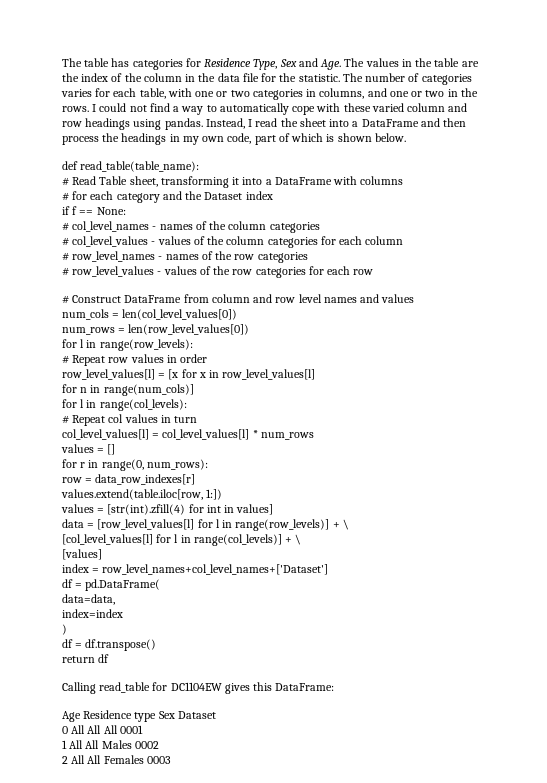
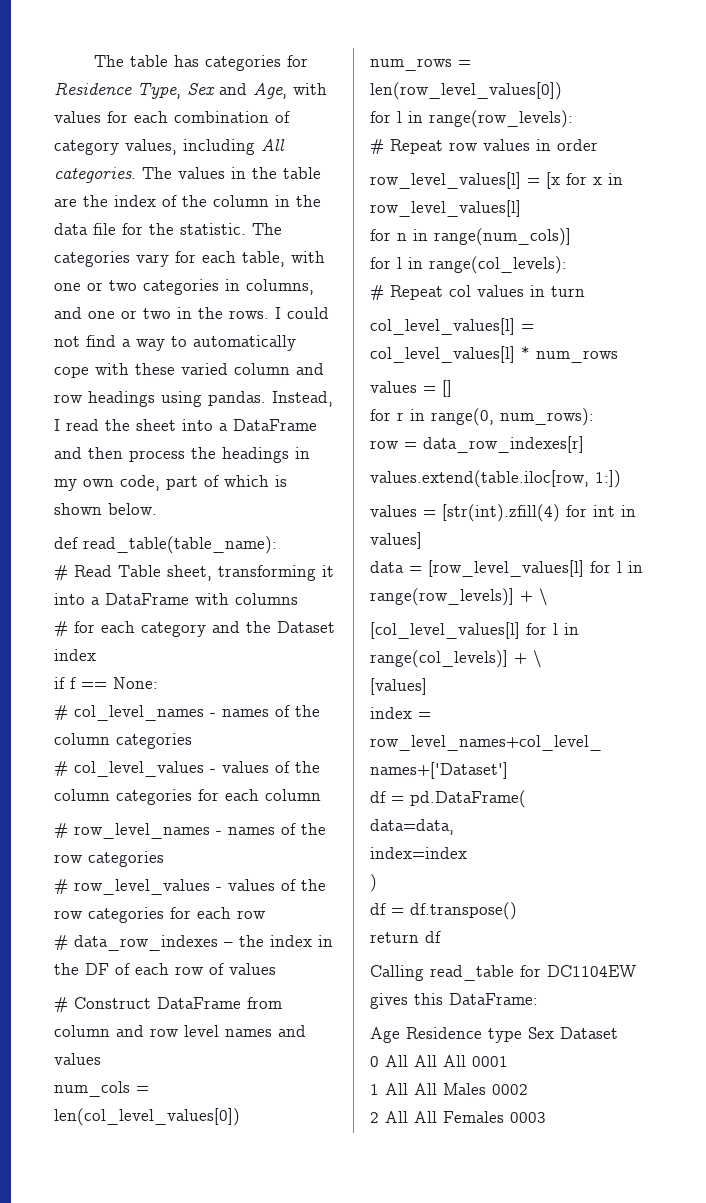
[320,59,342,70] Age. -> [253,83,327,99] [54,111,290,123] [54,139,285,155] [54,167,136,183] Age, with values for each combination of category values, including All categories.
[365,73,472,85] [61,89,92,97] number of categories varies -> [54,251,169,267] categories vary
(374, 272) none -> [54,935,333,951] [54,963,276,975] // # data_row_indexes – the index in the DF of each row of values

